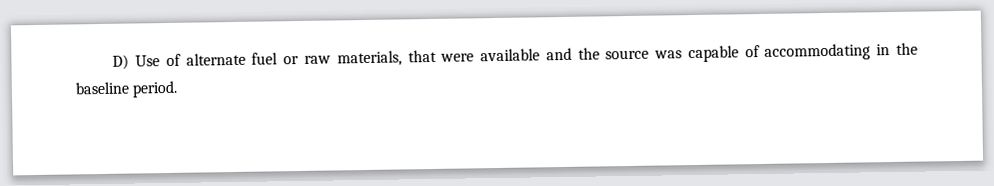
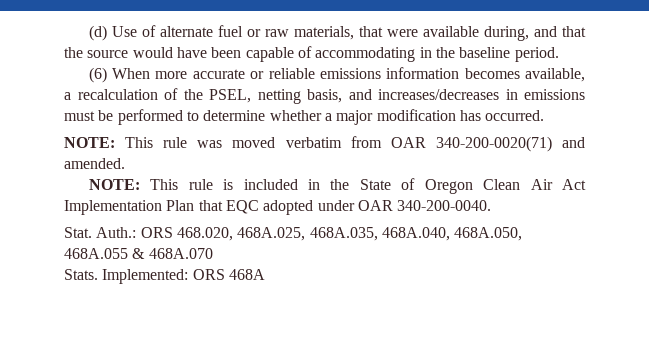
[112,54,130,70] D) -> [88,25,107,41] (d)
[545,47,683,61] and the source was -> [483,26,587,41] [64,47,242,58] during, and that the source would have been
(179, 89) none -> [88,67,585,83] [64,88,585,104] [64,109,545,125] [64,136,585,152] [64,158,125,169] [88,178,586,194] [64,200,492,215] [64,227,523,241] [64,248,213,259] [64,269,265,284] // (6) When more accurate or reliable emissions information becomes available, a recalculation of the PSEL, netting basis, and increases/decreases in emissions must be performed to determine whether a major modification has occurred. // NOTE: This rule was moved verbatim from OAR 340-200-0020(71) and amended. // NOTE: This rule is included in the State of Oregon Clean Air Act Implementation Plan that EQC adopted under OAR 340-200-0040. // Stat. Auth.: ORS 468.020, 468A.025, 468A.035, 468A.040, 468A.050, 468A.055 & 468A.070 // Stats. Implemented: ORS 468A

